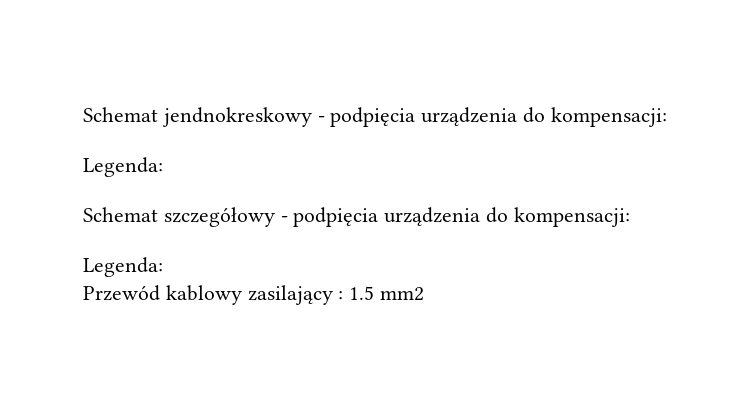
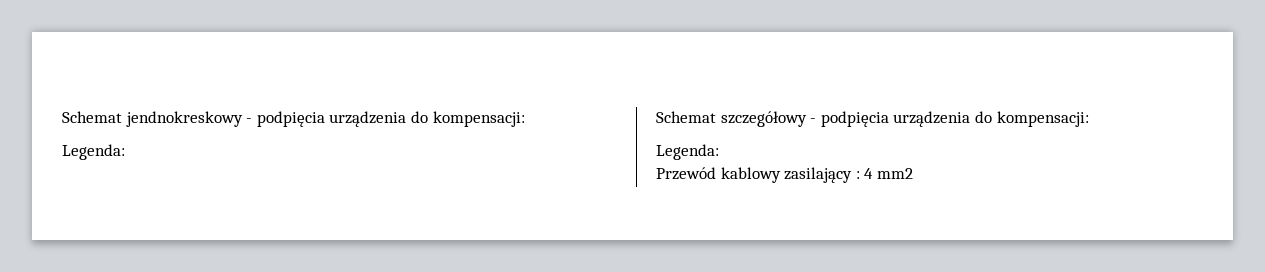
[349,286,375,300] 1.5 -> [864,168,874,179] 4

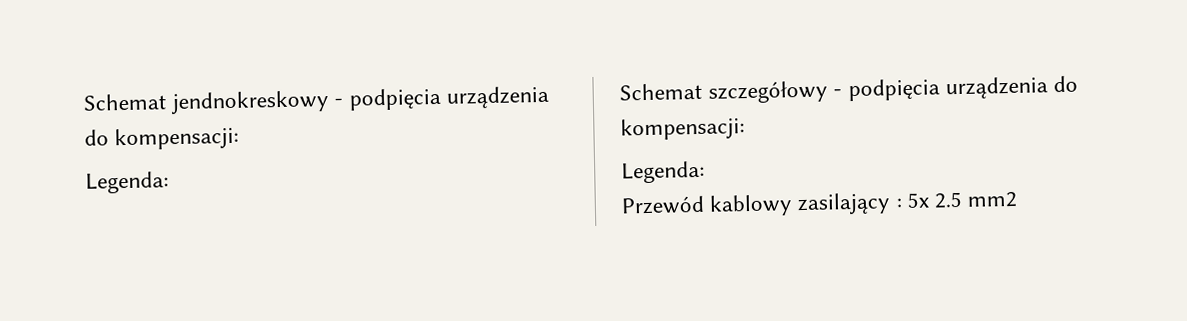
[864,168,874,179] 4 -> [906,191,963,209] 5x 2.5

